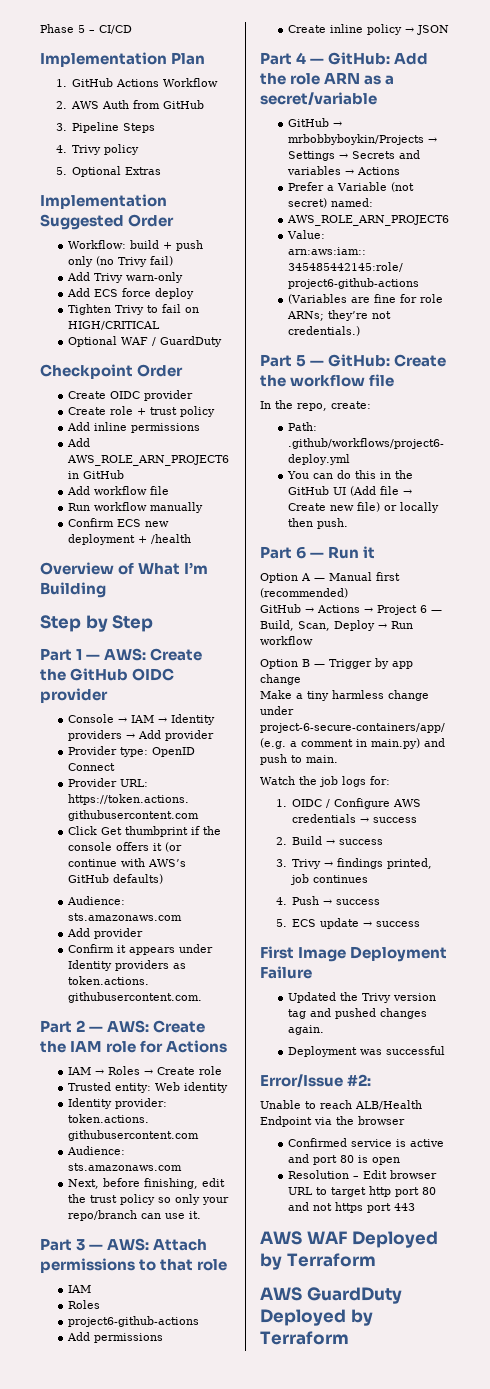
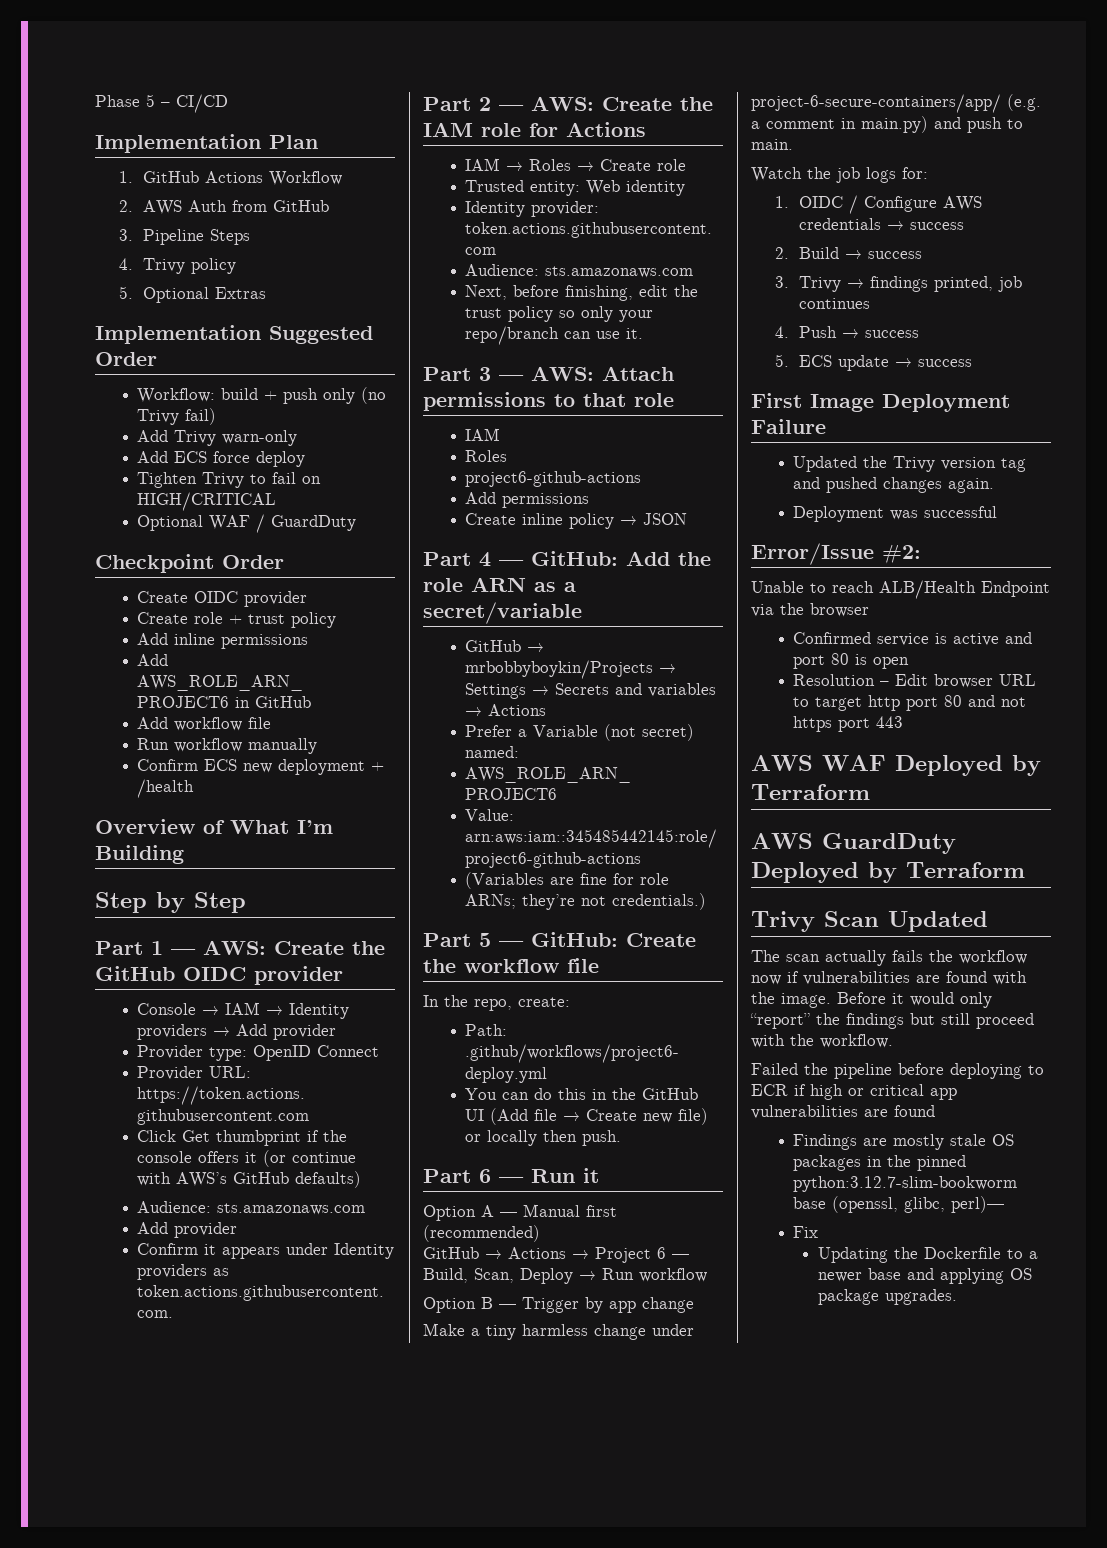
(349, 1338) none -> [751,911,988,932] [751,950,1027,966] [751,971,1027,985] [751,992,992,1008] [750,1013,1034,1029] [751,1034,893,1048] [751,1063,1044,1079] [751,1084,957,1100] [751,1105,935,1119] [793,1134,1015,1150] [793,1155,967,1171] [793,1176,1018,1192] [793,1196,1005,1213] [793,1226,819,1238] [817,1247,1038,1263] [817,1268,1032,1284] [817,1289,957,1305] // Trivy Scan Updated // The scan actually fails the workflow now if vulnerabilities are found with the image. Before it would only “report” the findings but still proceed with the workflow. // Failed the pipeline before deploying to ECR if high or critical app vulnerabilities are found // Findings are mostly stale OS packages in the pinned python:3.12.7-slim-bookworm base (openssl, glibc, perl)— // Fix // Updating the Dockerfile to a newer base and applying OS package upgrades.

